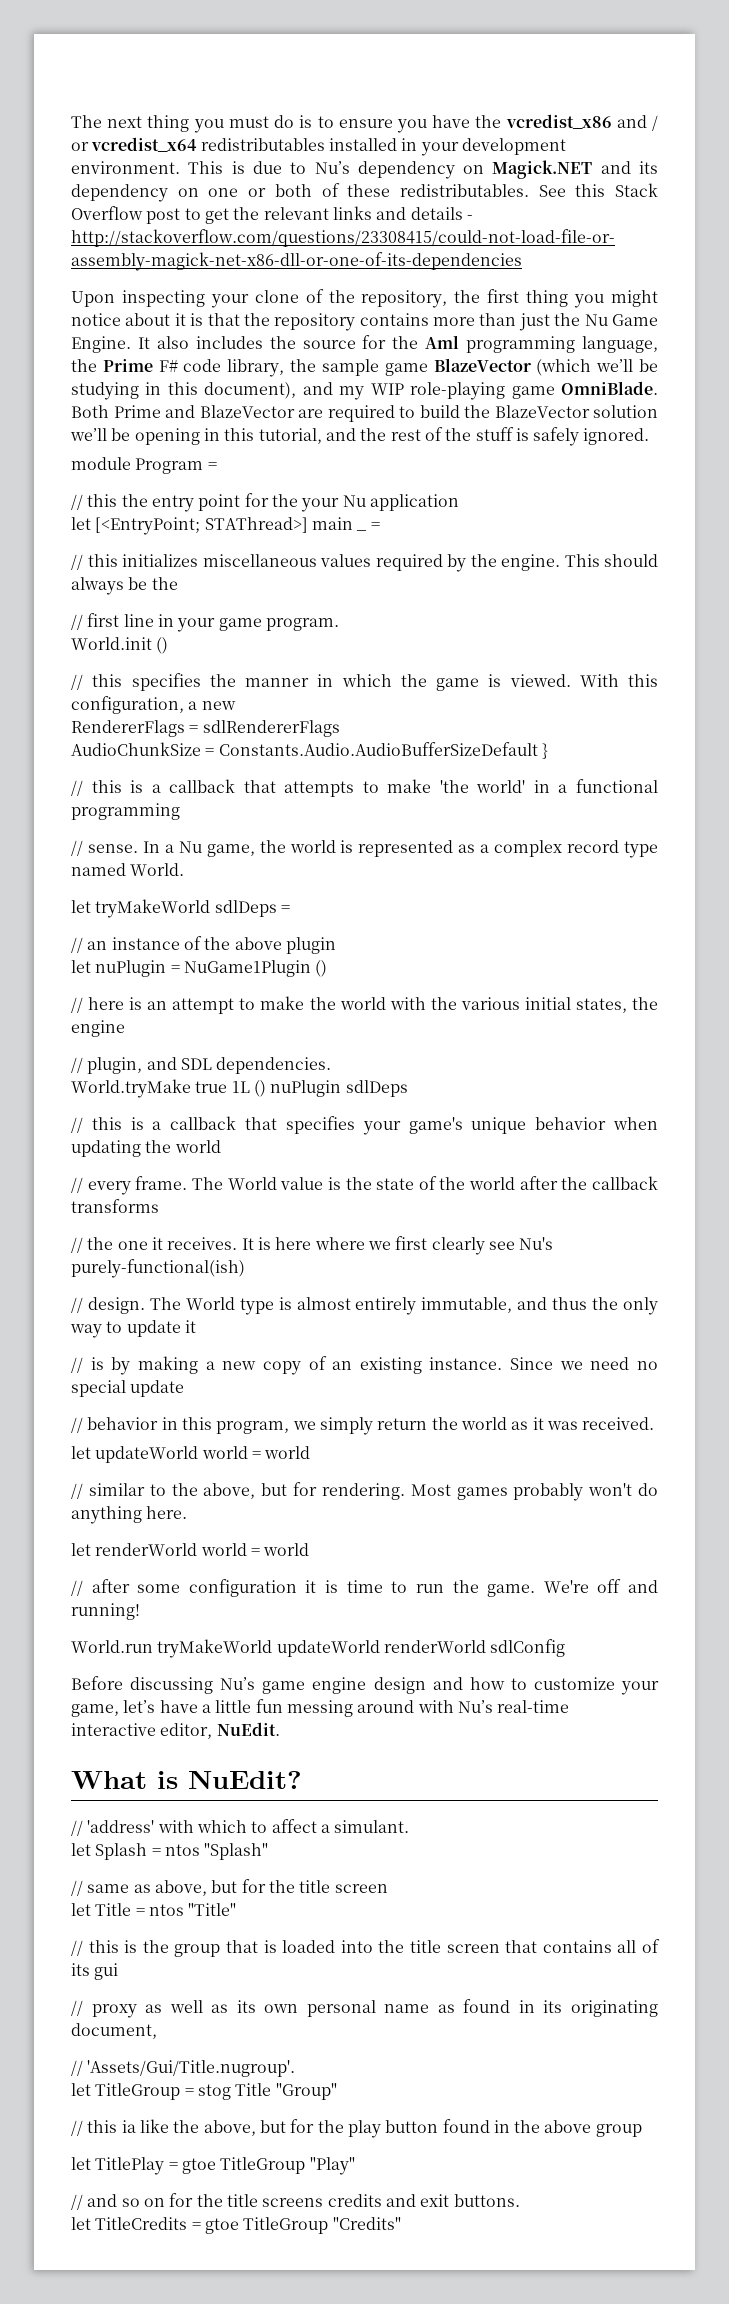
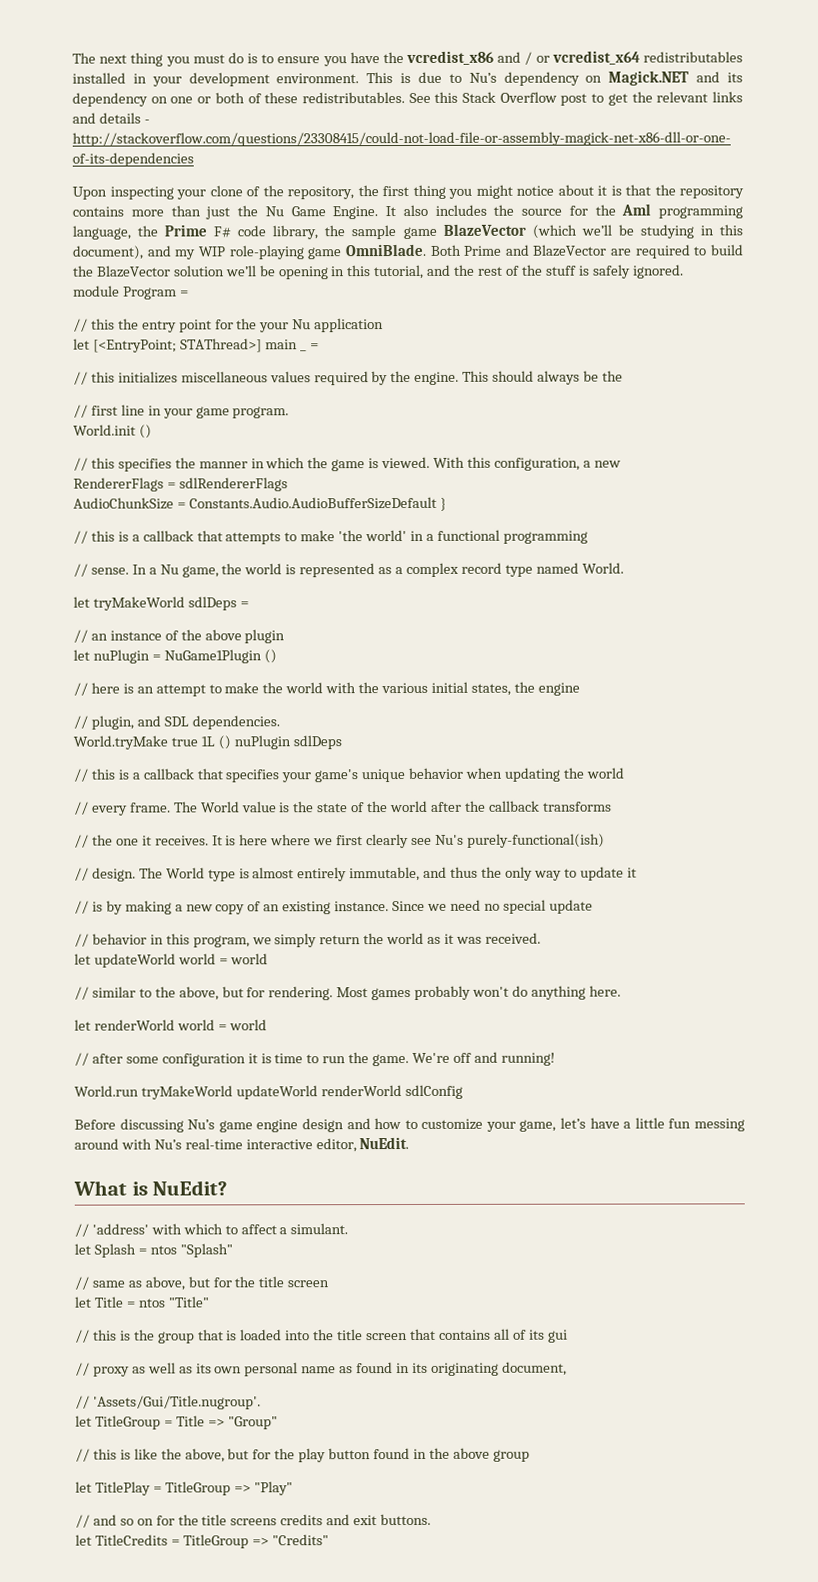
[197,2083,272,2100] stog Title -> [175,1415,225,1427] Title =>
[121,2120,136,2133] ia -> [119,1449,131,1460] is
[181,2157,306,2174] gtoe TitleGroup -> [164,1481,251,1496] TitleGroup =>
[204,2217,329,2234] gtoe TitleGroup -> [182,1534,269,1549] TitleGroup =>

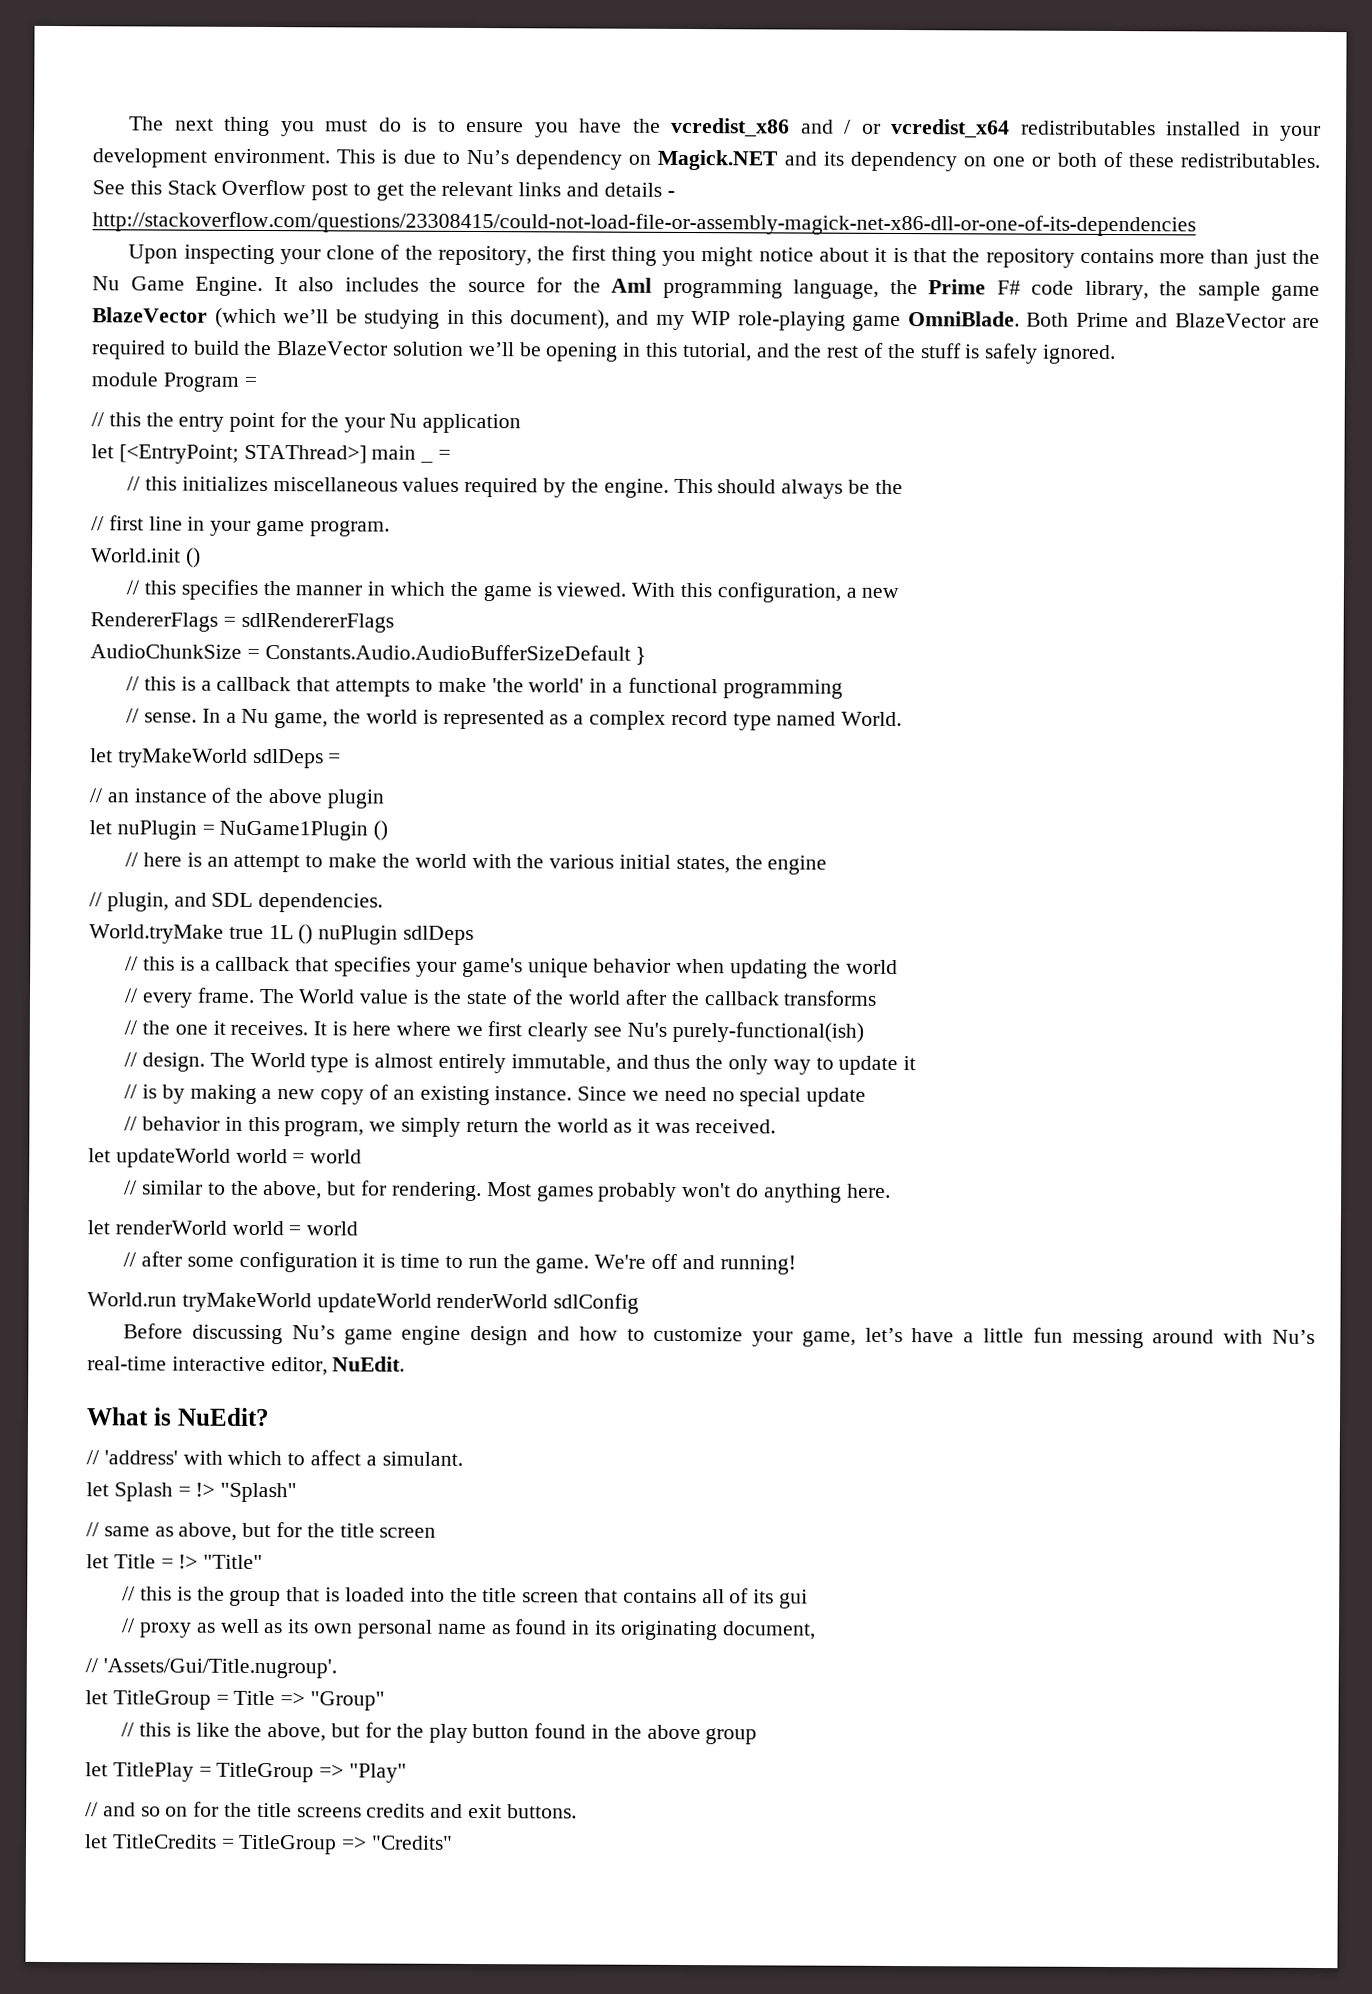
[149,1245,177,1255] ntos -> [195,1482,216,1497] !>
[137,1298,165,1308] ntos -> [178,1554,199,1569] !>

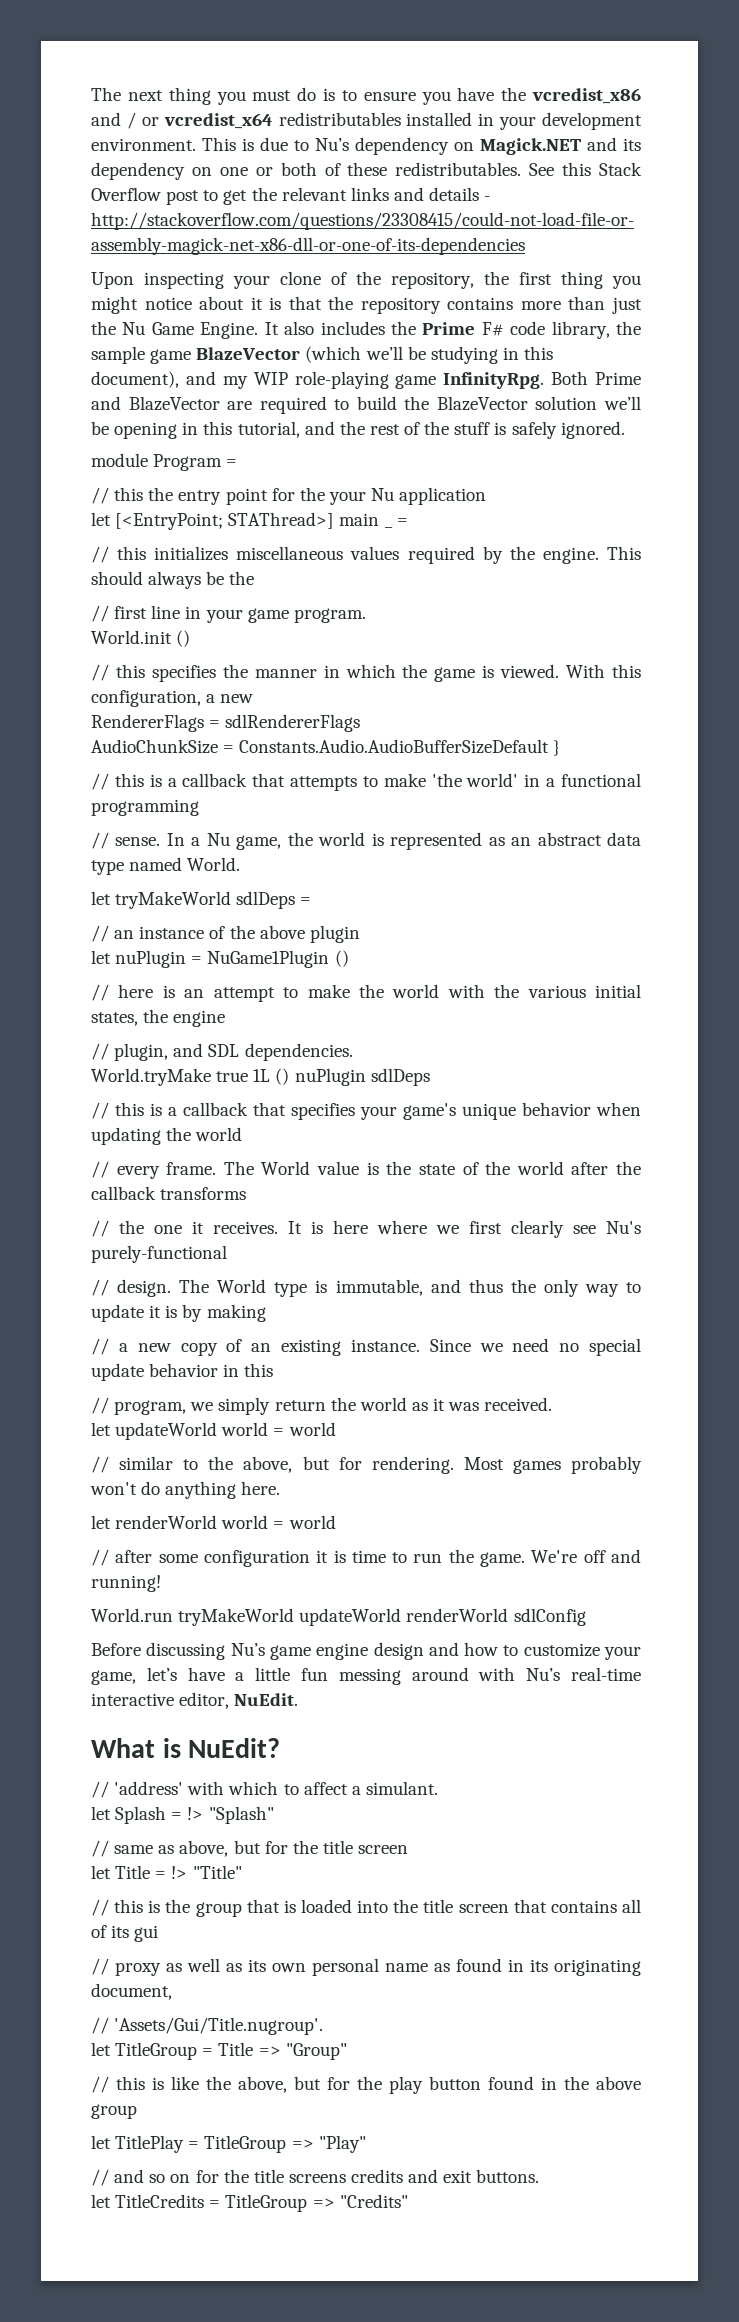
[467,277,918,299] source for the Aml programming language, the -> (416, 328) none
[907,311,1020,327] OmniBlade. -> [443,372,545,389] InfinityRpg.
[573,710,728,730] a complex record -> [511,832,641,846] an abstract data
[671,1021,864,1043] purely-functional(ish) -> [91,1245,227,1263] purely-functional
[374,1053,506,1074] almost entirely -> (328, 1286) none
[124,1084,138,1099] // // -> (162, 1311) none
(257, 1094) none -> [91,1338,109,1355] // //
[124,1116,138,1131] // // -> (144, 1372) none
(280, 1124) none -> [91,1397,109,1414] // //

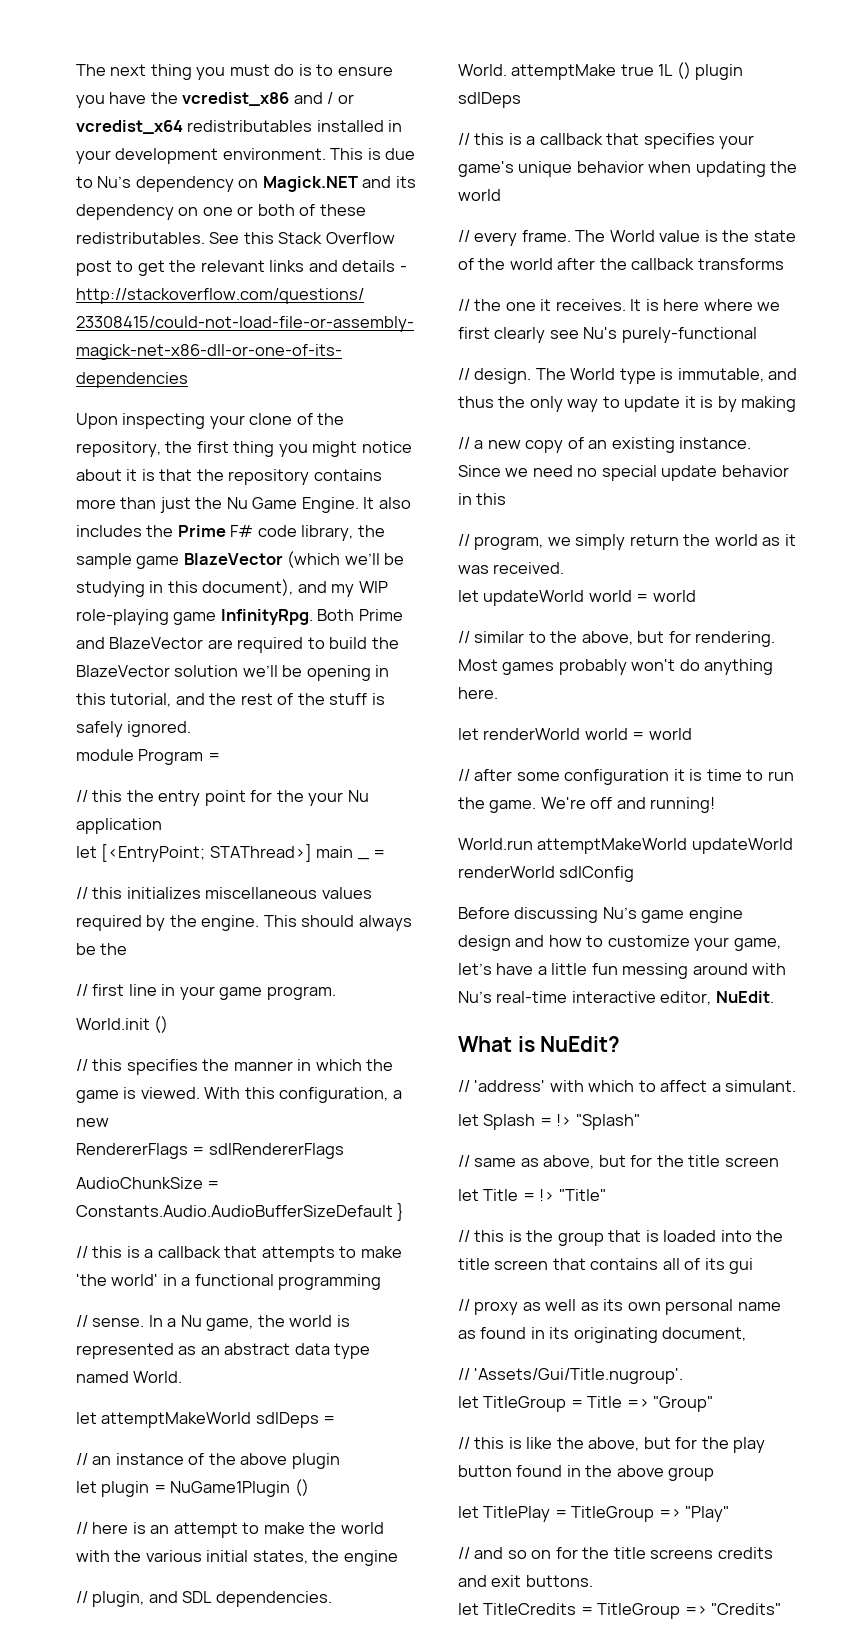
[115,891,232,909] tryMakeWorld -> [101,1412,252,1428] attemptMakeWorld
[115,950,187,968] nuPlugin -> [101,1481,150,1497] plugin
[91,1068,211,1086] World.tryMake -> [458,64,617,80] World. attemptMake
[294,1068,366,1086] nuPlugin -> [695,64,744,80] plugin
[178,1608,295,1626] tryMakeWorld -> [537,838,688,854] attemptMakeWorld

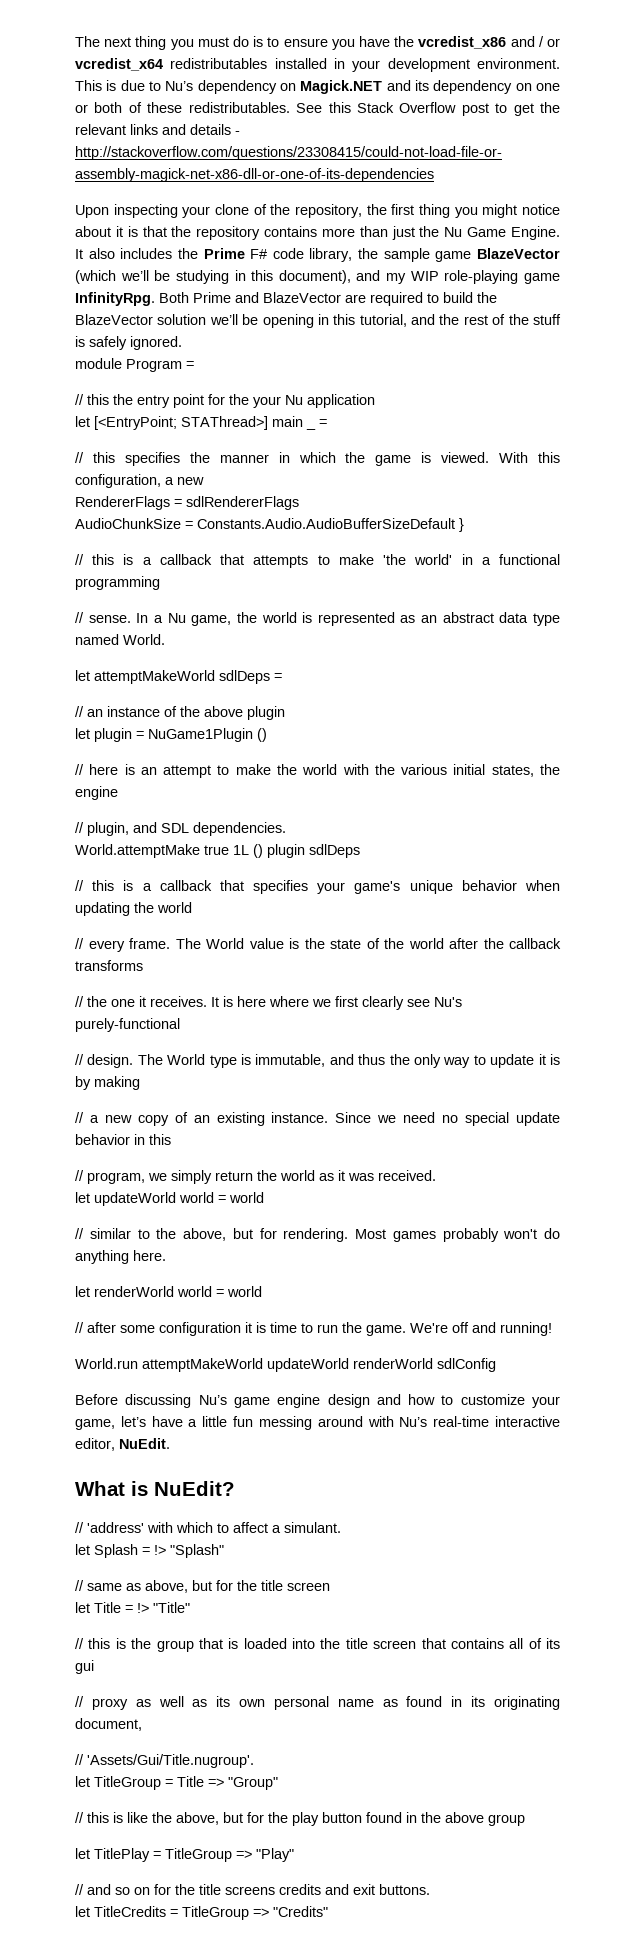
[76,887,372,899] [76,915,412,931] [76,943,128,955] [76,984,336,1000] [76,1016,169,1033] // // this initializes miscellaneous values required by the engine. This should always be the // // first line in your game program. // World.init () -> (327, 423) none
[458,64,617,80] World. attemptMake -> [75,844,200,858] World.attemptMake

